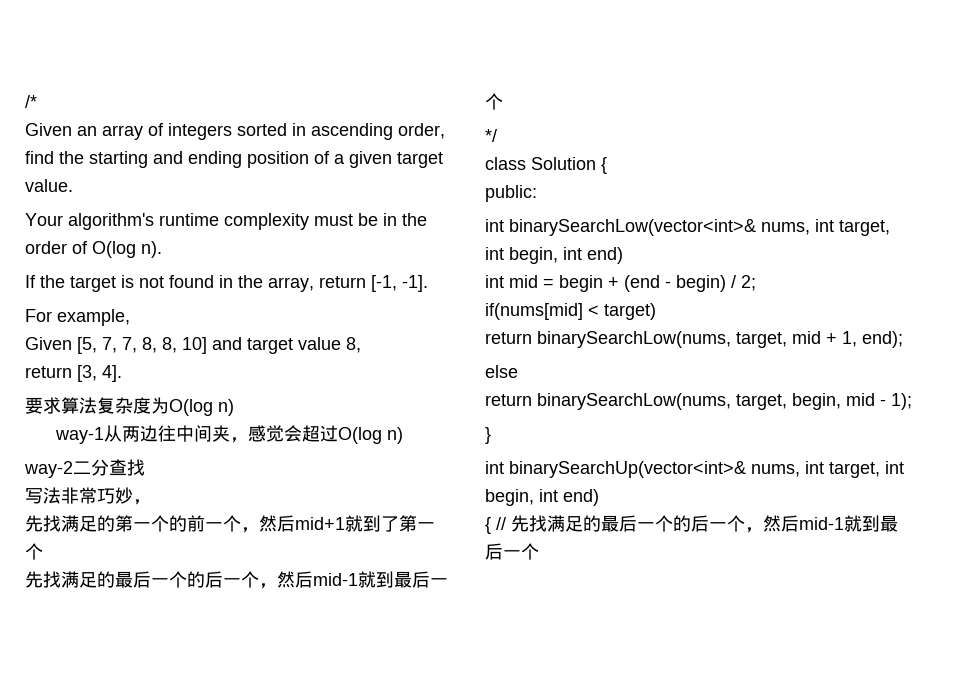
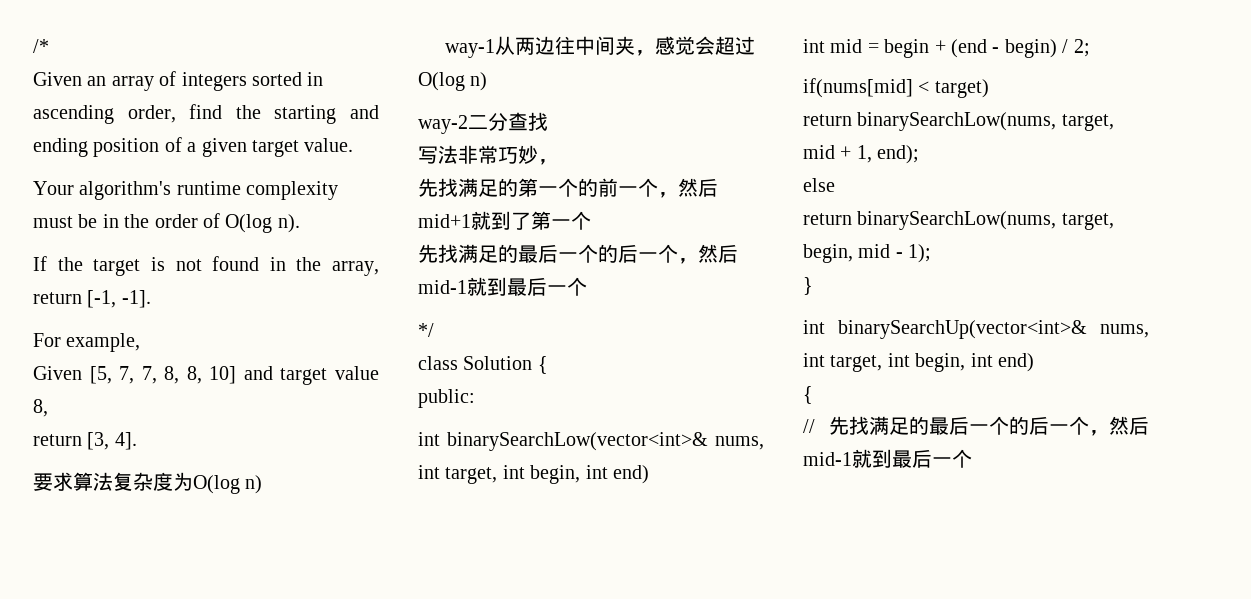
(491, 525) none -> (813, 395) //

